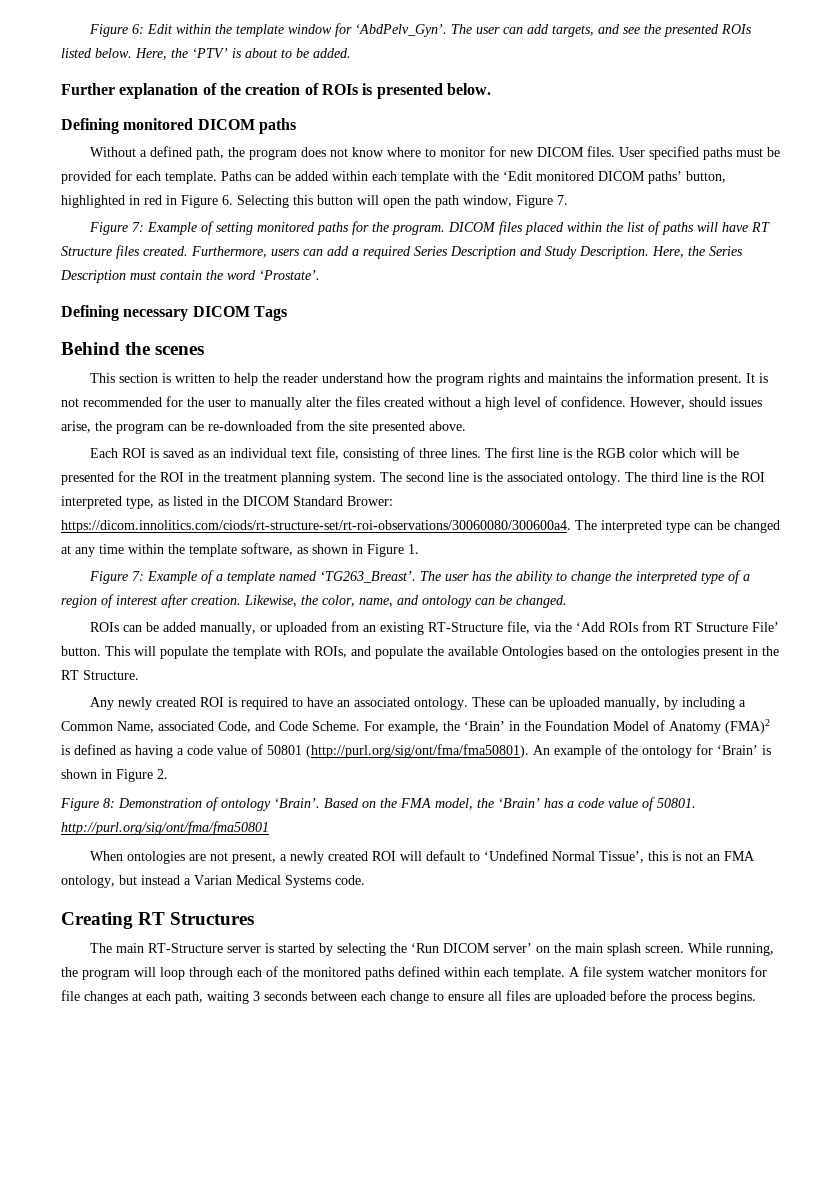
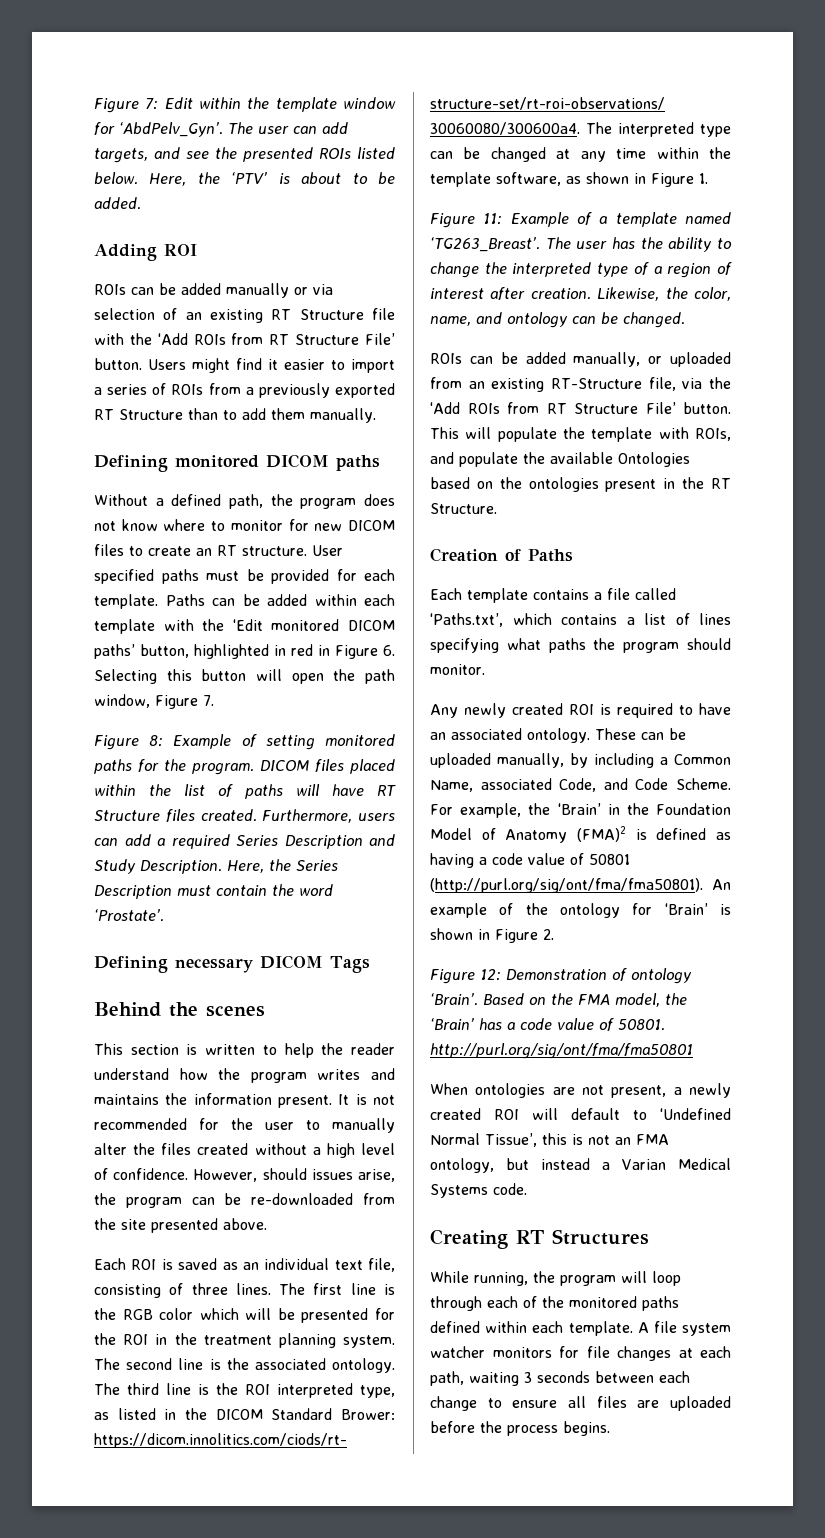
[88,24,144,37] Figure 6: -> [94,98,159,113] Figure 7:
[61,83,491,99] Further explanation of the creation of ROIs is presented below. -> [94,244,197,261] [94,283,333,298] [94,308,395,323] [94,333,395,345] [94,358,395,373] [94,383,395,398] [94,408,376,423] Adding ROI // ROIs can be added manually or via selection of an existing RT Structure file with the ‘Add ROIs from RT Structure File’ button. Users might find it easier to import a series of ROIs from a previously exported RT Structure than to add them manually.
[586,146,615,157] files. -> [94,544,307,556] files to create an RT structure.
[131,222,144,232] 7: -> [149,735,164,747] 8:
[487,373,520,386] rights -> [317,1069,361,1080] writes
[131,571,144,581] 7: -> [483,213,503,225] 11:
(139, 675) none -> [430,548,573,562] [430,588,676,603] [430,613,731,627] [430,638,731,653] [430,664,485,675] // Creation of Paths // Each template contains a file called ‘Paths.txt’, which contains a list of lines specifying what paths the program should monitor.
[103,798,115,808] 8: -> [480,969,501,981] 12:
[89,943,684,956] The main RT-Structure server is started by selecting the ‘Run DICOM server’ on the main splash screen. -> (649, 1237) none

